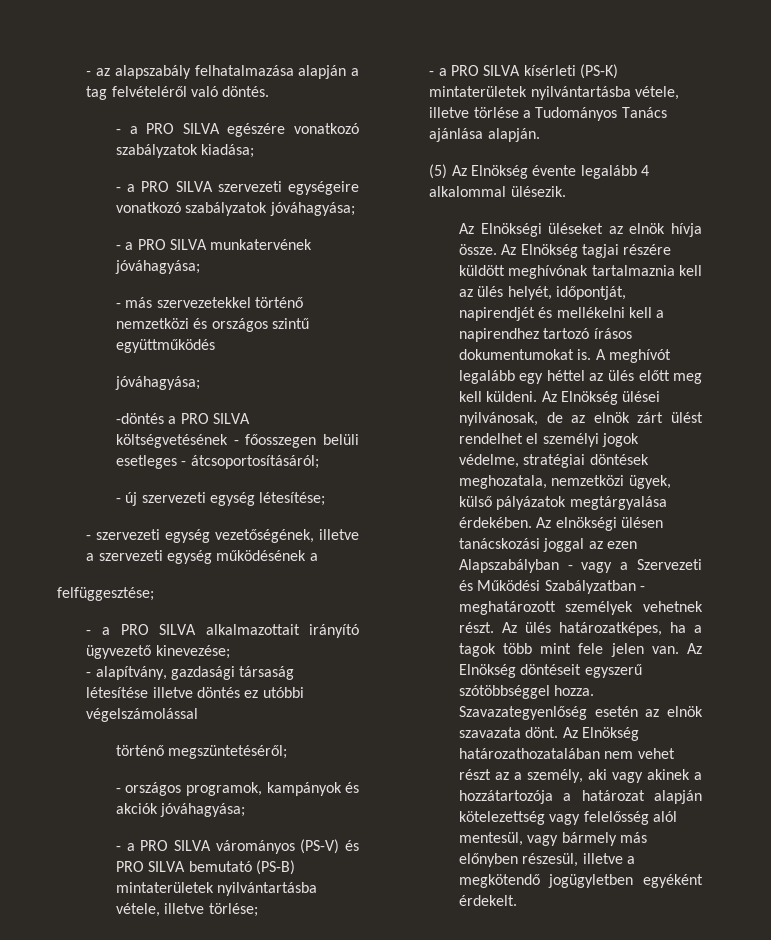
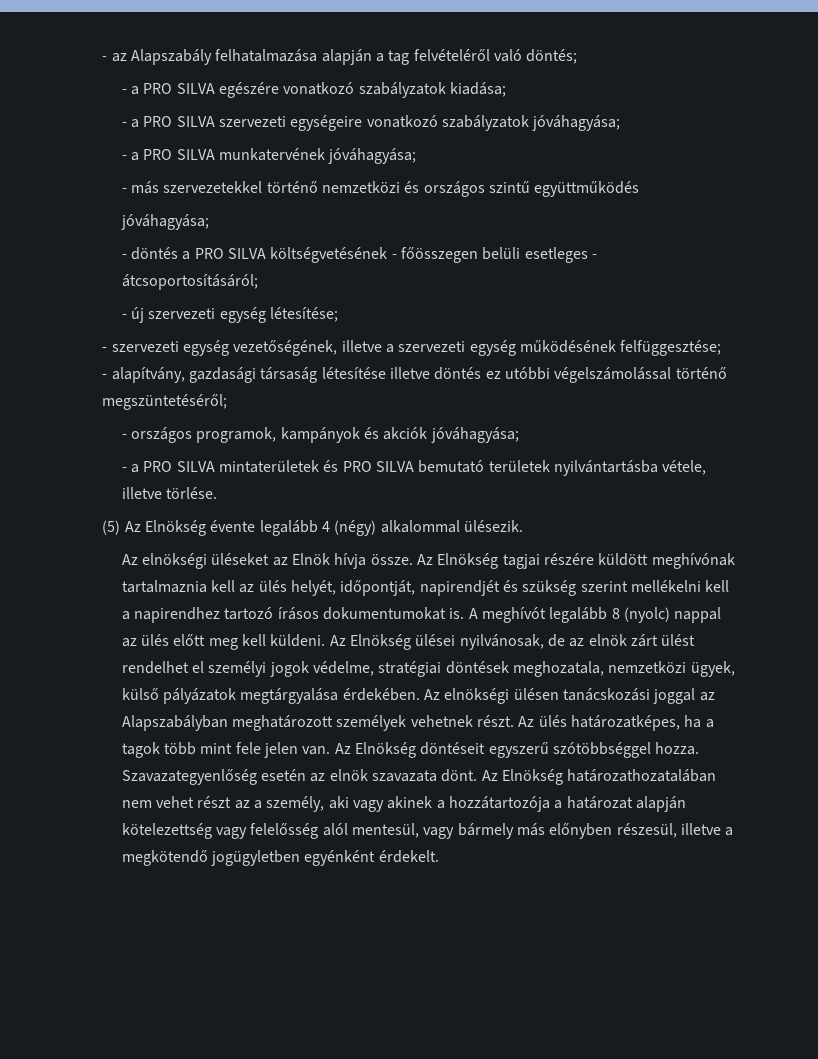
[114,65,191,79] alapszabály -> [130,49,212,65] Alapszabály
[222,86,270,97] döntés. -> [526,49,578,64] döntés;
[115,413,164,424] -döntés -> [121,247,179,260] - döntés
[245,434,317,448] főosszegen -> [400,247,478,263] főösszegen
[309,553,318,561] a // -> (616, 346) none
[86,624,359,638] [86,645,230,659] // - a PRO SILVA alkalmazottait irányító ügyvezető kinevezése; -> (722, 348) none
(199, 715) // -> (672, 375) none
[215,839,340,854] várományos (PS-V) -> [218,460,319,473] mintaterületek
[255,860,295,875] [115,882,318,896] [115,903,258,917] [429,64,619,79] [429,86,680,100] [429,107,667,121] [429,128,540,142] (PS-B) mintaterületek nyilvántartásba vétele, illetve törlése; // - a PRO SILVA kísérleti (PS-K) mintaterületek nyilvántartásba vétele, illetve törlése a Tudományos Tanács ajánlása alapján. -> [488,460,707,476] [121,487,218,499] területek nyilvántartásba vétele, illetve törlése.
(650, 170) none -> [334,520,377,536] (négy)
[480,223,542,237] Elnökségi -> [142,553,208,569] elnökségi
[629,223,666,234] elnök -> [291,553,330,565] Elnök
(553, 312) none -> [522,580,628,596] szükség szerint
[519,370,585,384] egy héttel -> [611,607,722,623] 8 (nyolc) nappal
[606,541,637,549] [458,559,702,573] [458,580,645,594] ezen Alapszabályban - vagy a Szervezeti és Működési Szabályzatban - -> [121,715,228,731] Alapszabályban
[643,874,703,888] egyéként -> [304,850,376,866] egyénként

